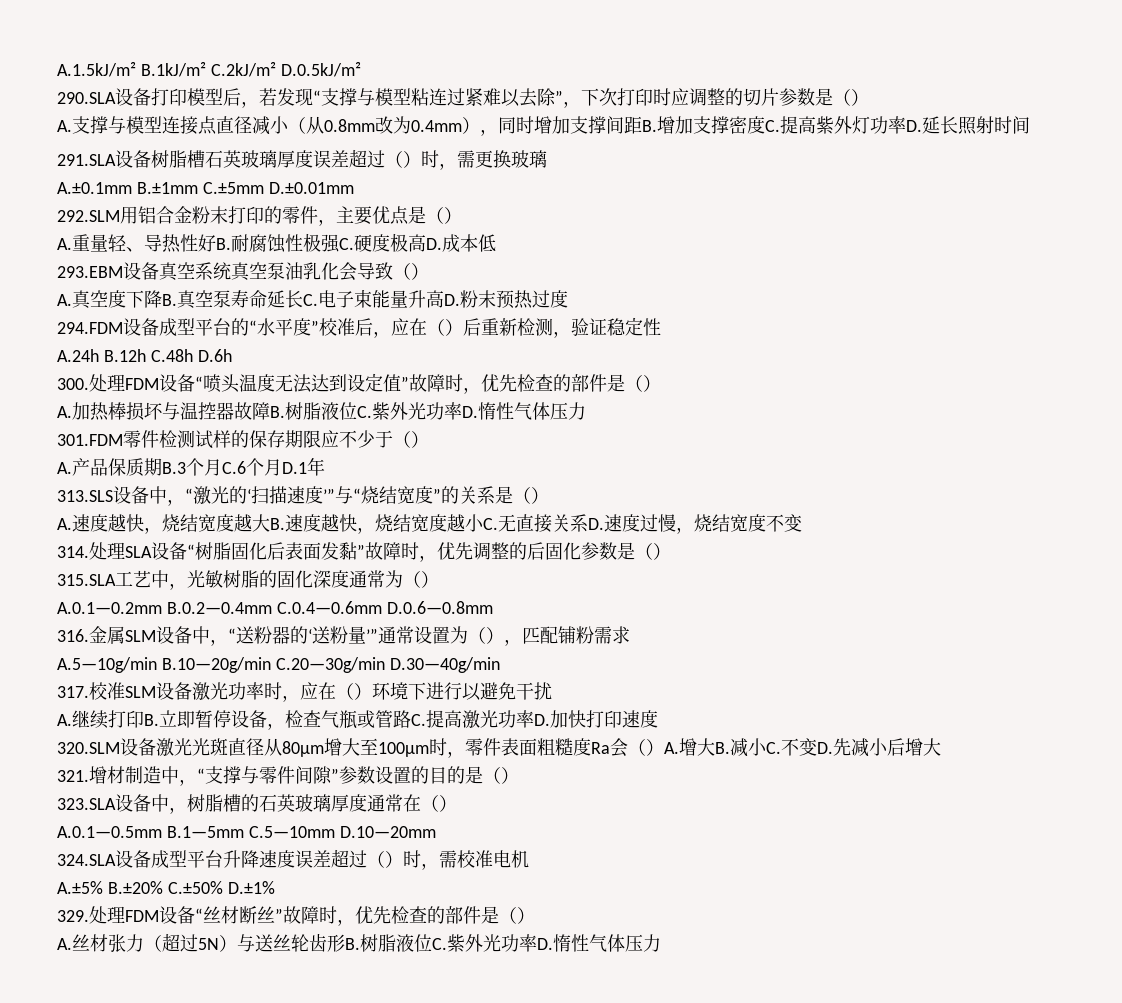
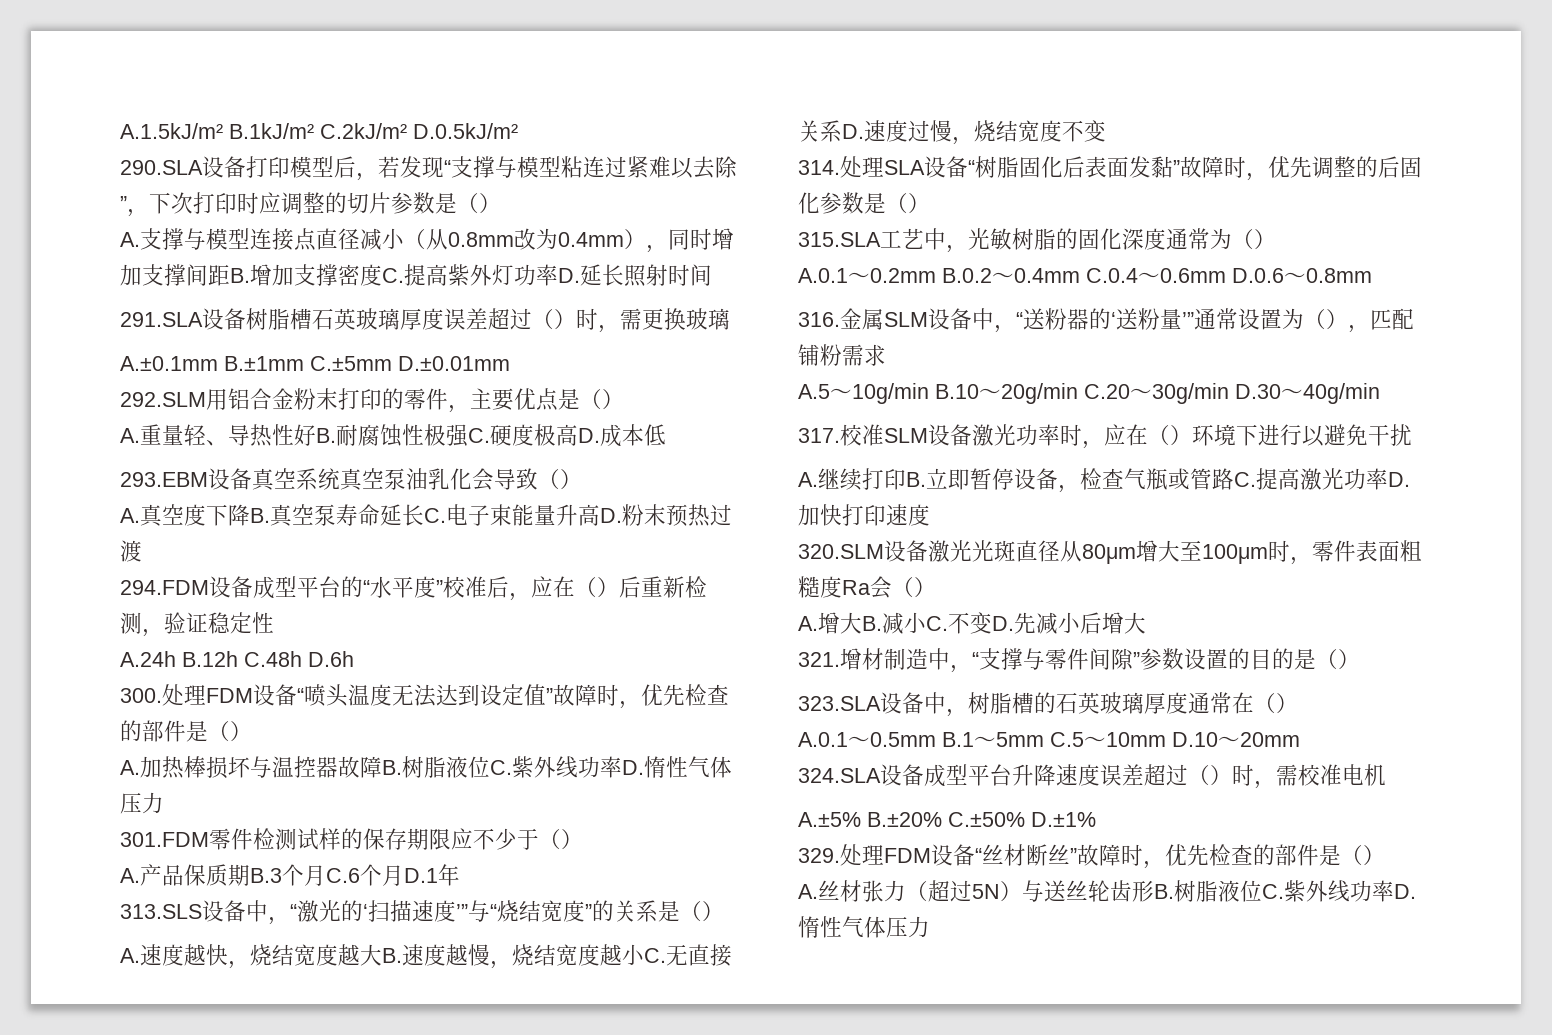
[550,290,568,308] 度 -> [120,540,142,562] 渡
[408,402,426,420] 光 -> [556,756,578,778] 线
[339,514,357,532] 快 -> [468,944,490,966] 慢
[57,601,493,614] A.0.1—0.2mm B.0.2—0.4mm C.0.4—0.6mm D.0.6—0.8mm -> [798,268,1372,283] A.0.1～0.2mm B.0.2～0.4mm C.0.4～0.6mm D.0.6～0.8mm
[57,657,500,673] A.5—10g/min B.10—20g/min C.20—30g/min D.30—40g/min -> [798,383,1380,404] A.5～10g/min B.10～20g/min C.20～30g/min D.30～40g/min
(664, 747) none -> (936, 587) //
[57,826,436,838] A.0.1—0.5mm B.1—5mm C.5—10mm D.10—20mm -> [798,732,1300,747] A.0.1～0.5mm B.1～5mm C.5～10mm D.10～20mm
[483,934,501,952] 光 -> [1328,880,1350,902] 线

